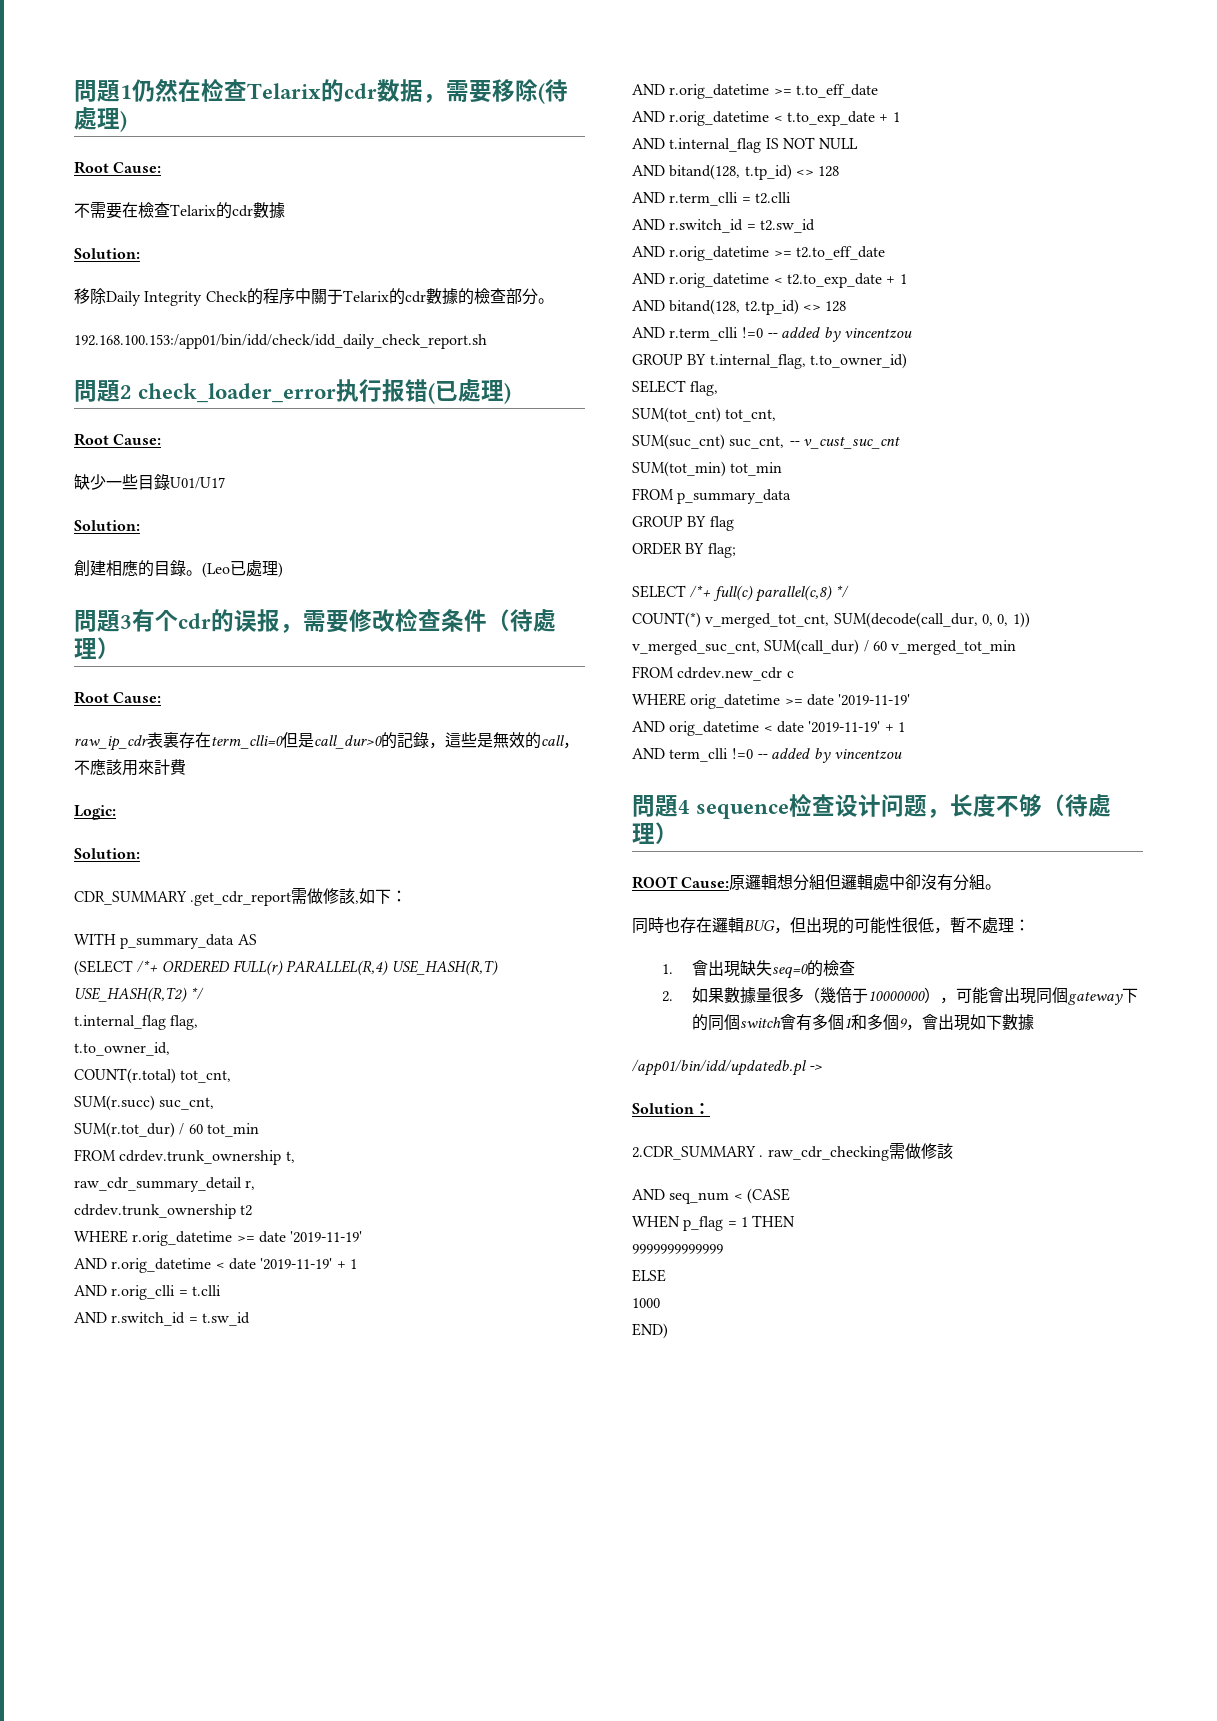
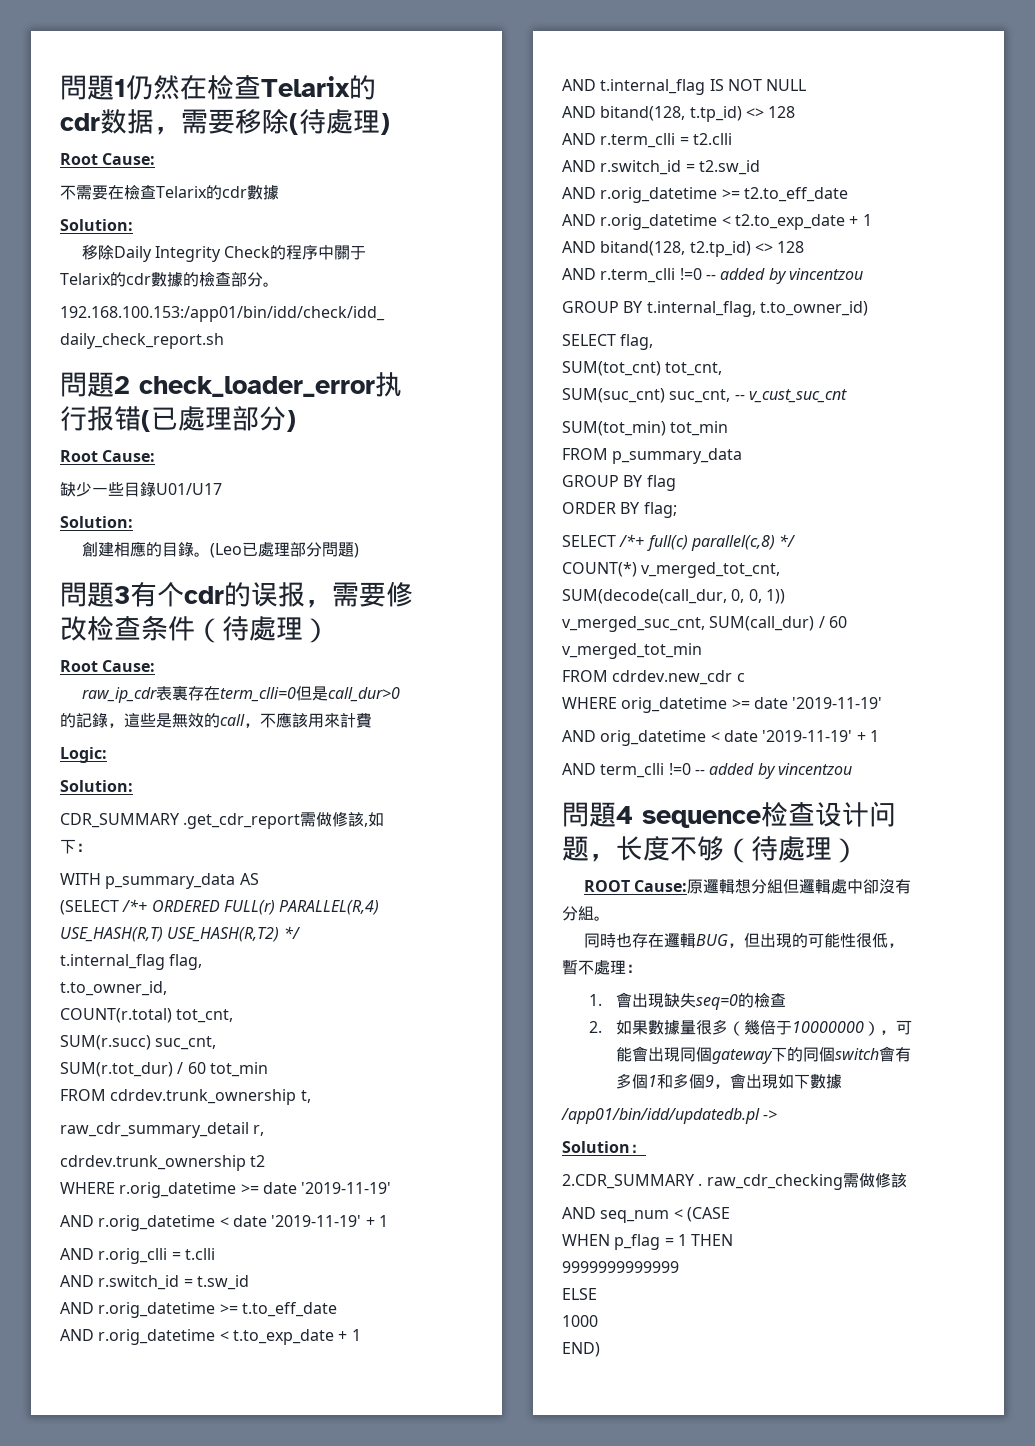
(505, 390) none -> [232,406,286,431] 部分
(278, 568) none -> [289,542,354,557] 部分問題

